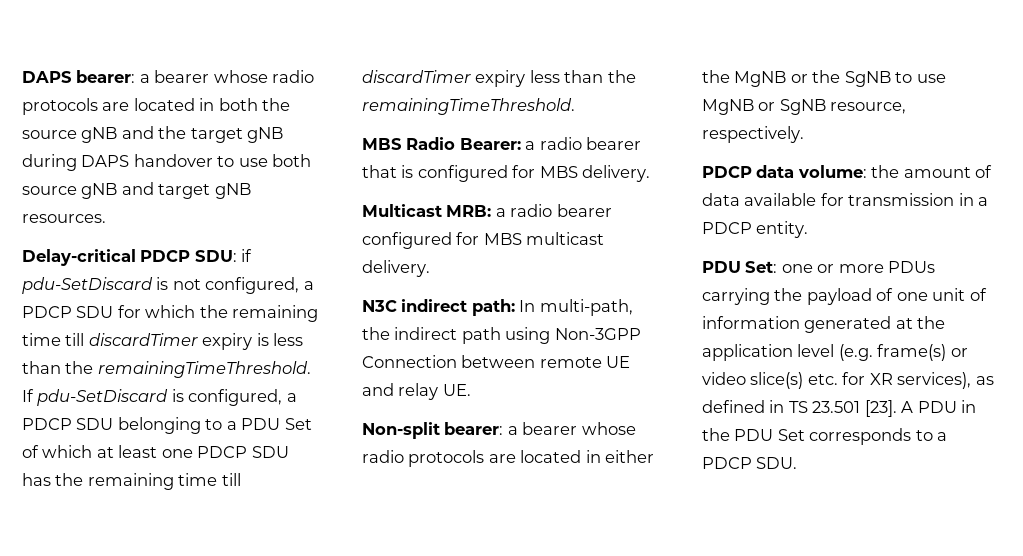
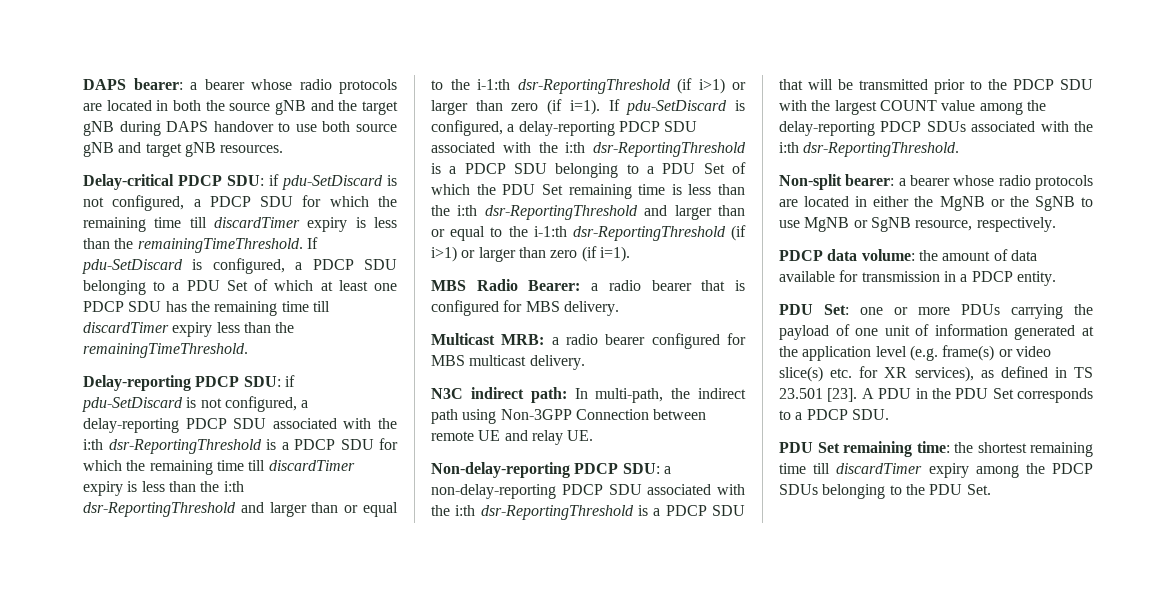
(575, 106) none -> [83,375,295,391] [82,396,309,412] [83,418,397,433] [83,438,398,454] [83,460,355,475] [83,481,244,496] [83,502,398,517] [431,78,746,94] [431,99,745,115] [431,120,698,136] [431,142,746,157] [431,162,746,178] [431,184,745,199] [431,205,745,220] [431,225,746,241] [431,246,630,262] // Delay-reporting PDCP SDU: if pdu-SetDiscard is not configured, a delay-reporting PDCP SDU associated with the i:th dsr-ReportingThreshold is a PDCP SDU for which the remaining time till discardTimer expiry is less than the i:th dsr-ReportingThreshold and larger than or equal to the i-1:th dsr-ReportingThreshold (if i>1) or larger than zero (if i=1). If pdu-SetDiscard is configured, a delay-reporting PDCP SDU associated with the i:th dsr-ReportingThreshold is a PDCP SDU belonging to a PDU Set of which the PDU Set remaining time is less than the i:th dsr-ReportingThreshold and larger than or equal to the i-1:th dsr-ReportingThreshold (if i>1) or larger than zero (if i=1).
(471, 390) none -> [431,462,671,478] [431,484,745,499] [431,505,745,520] [779,79,1093,94] [779,100,1046,115] [779,121,1093,136] [779,142,960,157] // Non-delay-reporting PDCP SDU: a non-delay-reporting PDCP SDU associated with the i:th dsr-ReportingThreshold is a PDCP SDU that will be transmitted prior to the PDCP SDU with the largest COUNT value among the delay-reporting PDCP SDUs associated with the i:th dsr-ReportingThreshold.
(798, 463) none -> [779,441,1093,457] [779,463,1093,478] [779,484,991,499] // PDU Set remaining time: the shortest remaining time till discardTimer expiry among the PDCP SDUs belonging to the PDU Set.

